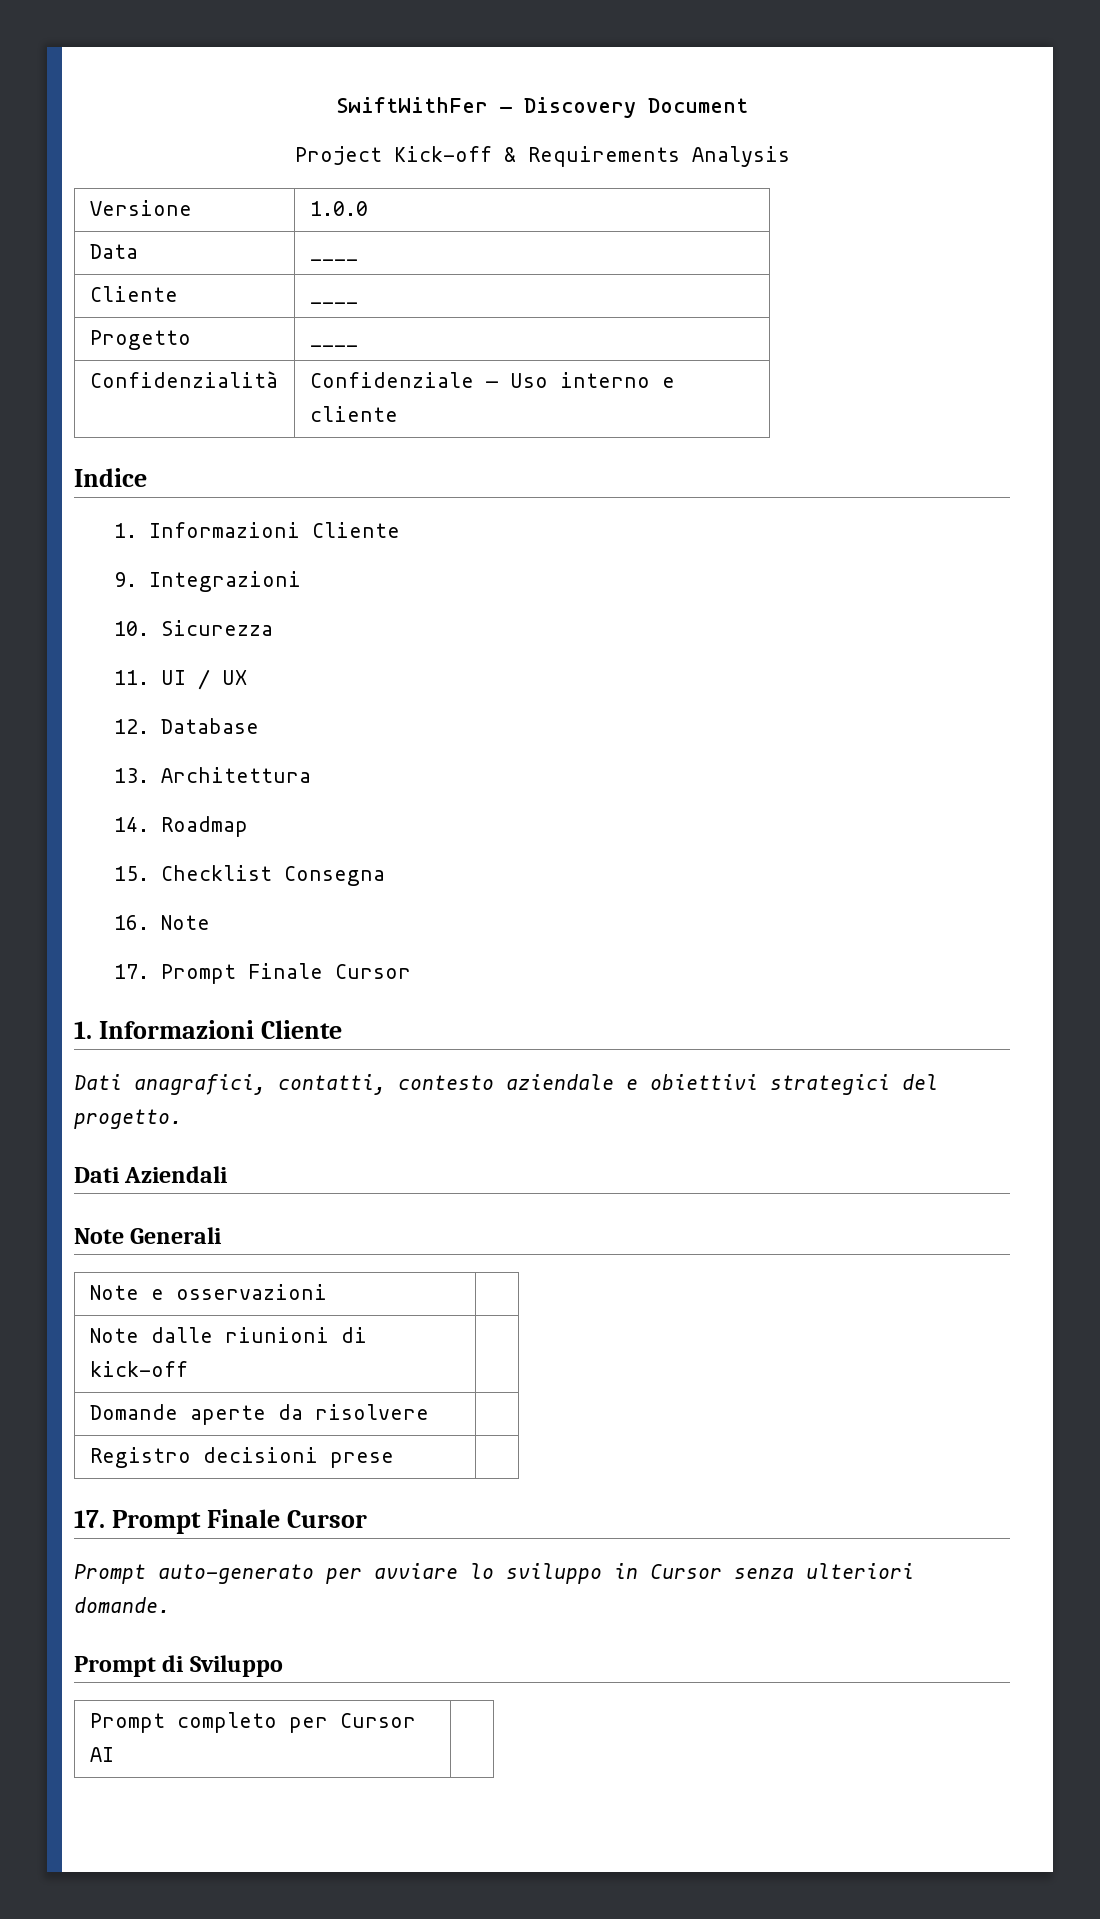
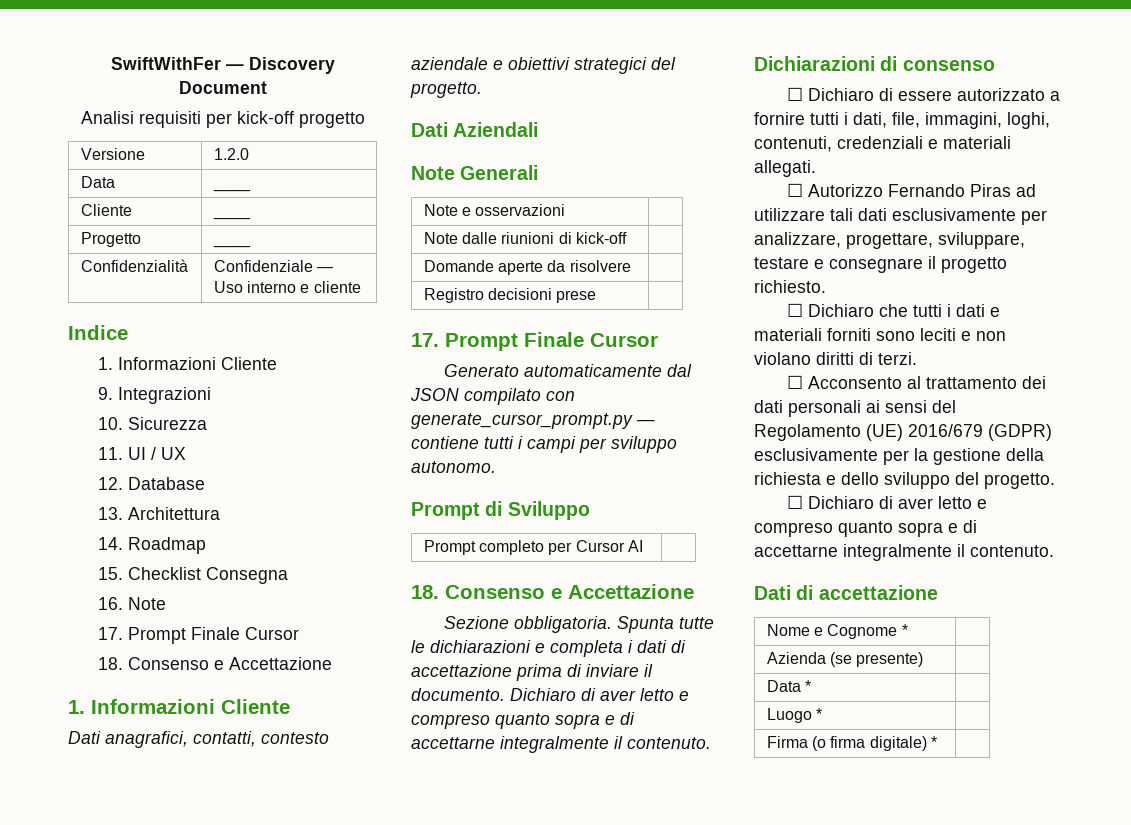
[294,146,790,167] Project Kick-off & Requirements Analysis -> [80,111,365,128] Analisi requisiti per kick-off progetto
[309,201,368,216] 1.0.0 -> [213,148,249,160] 1.2.0
(412, 971) none -> [98,657,333,670] // 18. Consenso e Accettazione
[74,1563,914,1584] [74,1597,170,1613] Prompt auto-generato per avviare lo sviluppo in Cursor senza ulteriori domande. -> [444,364,693,377] [410,388,575,405] [411,413,655,429] [411,436,677,453] [411,461,496,473] Generato automaticamente dal JSON compilato con generate_cursor_prompt.py — contiene tutti i campi per sviluppo autonomo.
(114, 1754) none -> [411,584,694,599] [444,616,715,633] [411,640,686,657] [411,664,653,681] [411,688,689,701] [411,712,635,729] [411,736,711,753] [754,56,995,71] [787,87,1061,101] [754,112,1050,129] [754,136,1011,152] [754,160,816,177] [787,183,1037,197] [754,208,1047,225] [754,232,1025,249] [754,256,1007,273] [754,280,826,293] [787,303,1001,317] [754,328,1006,341] [754,352,917,365] [787,375,1047,389] [754,400,956,417] [754,424,1052,441] [754,448,1044,465] [754,472,1055,489] [787,495,988,509] [754,520,977,537] [754,544,1054,561] [754,585,938,600] [766,624,908,639] [766,652,924,667] [766,680,811,692] [766,708,822,723] [766,736,937,751] // 18. Consenso e Accettazione // Sezione obbligatoria. Spunta tutte le dichiarazioni e completa i dati di accettazione prima di inviare il documento. Dichiaro di aver letto e compreso quanto sopra e di accettarne integralmente il contenuto. // Dichiarazioni di consenso // ☐ Dichiaro di essere autorizzato a fornire tutti i dati, file, immagini, loghi, contenuti, credenziali e materiali allegati. // ☐ Autorizzo Fernando Piras ad utilizzare tali dati esclusivamente per analizzare, progettare, sviluppare, testare e consegnare il progetto richiesto. // ☐ Dichiaro che tutti i dati e materiali forniti sono leciti e non violano diritti di terzi. // ☐ Acconsento al trattamento dei dati personali ai sensi del Regolamento (UE) 2016/679 (GDPR) esclusivamente per la gestione della richiesta e dello sviluppo del progetto. // ☐ Dichiaro di aver letto e compreso quanto sopra e di accettarne integralmente il contenuto. // Dati di accettazione // Nome e Cognome * | // Azienda (se presente) | // Data * | // Luogo * | // Firma (o firma digitale) * |

